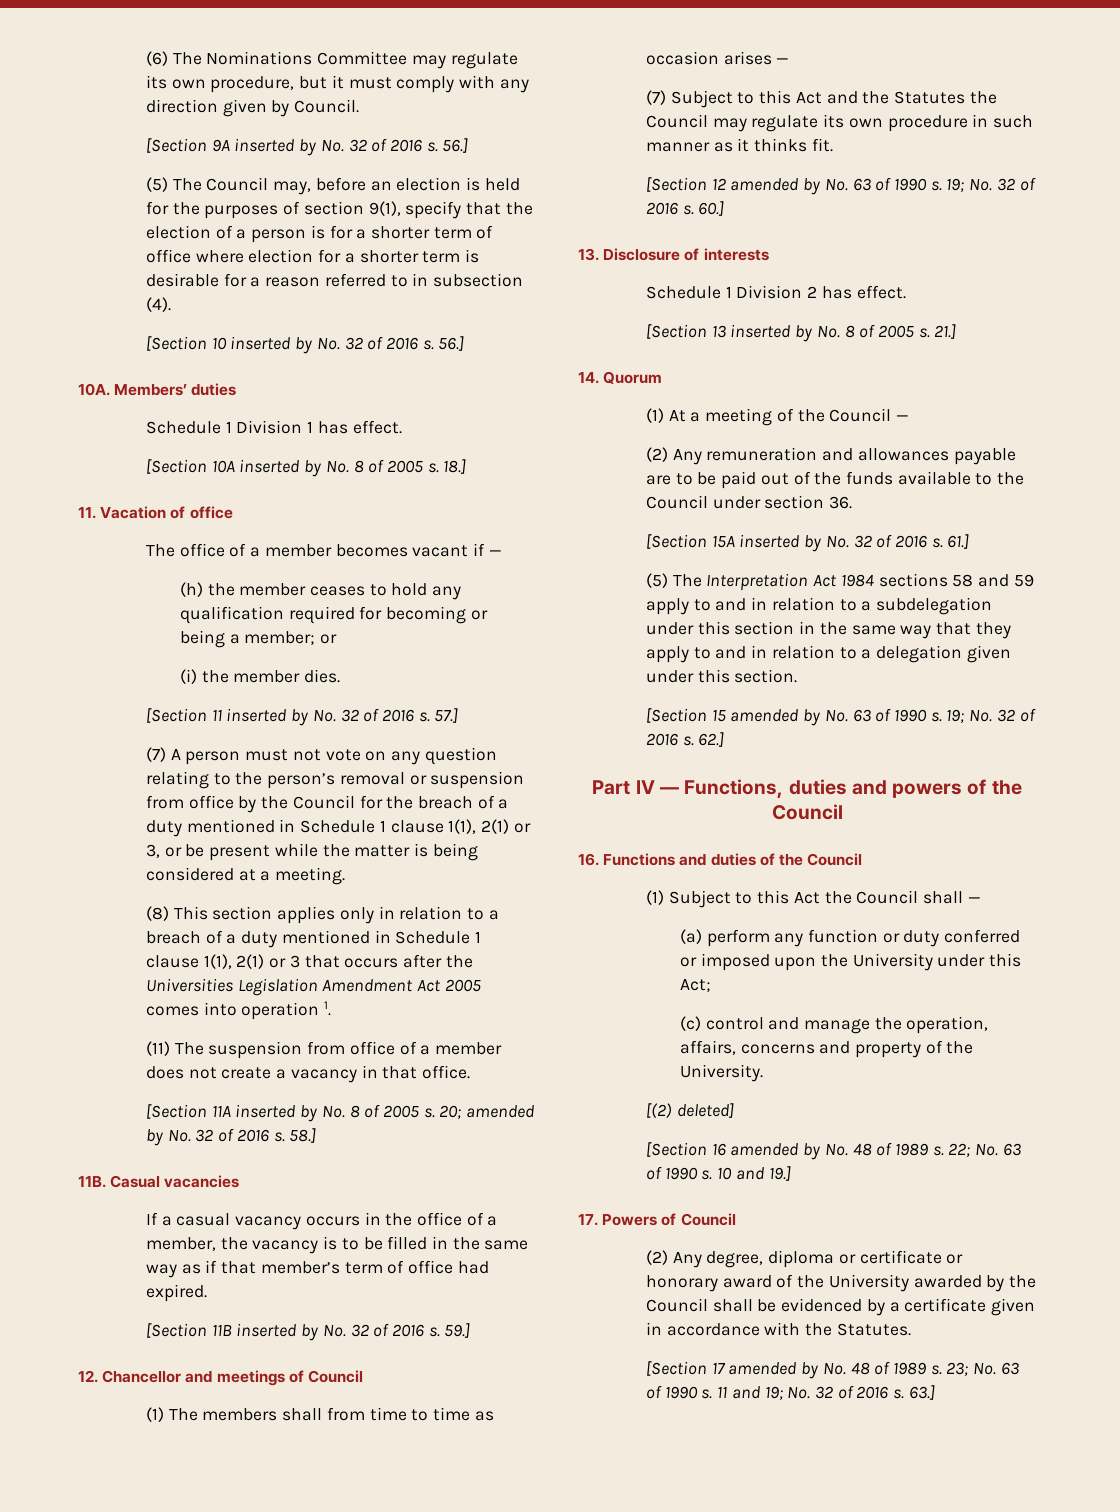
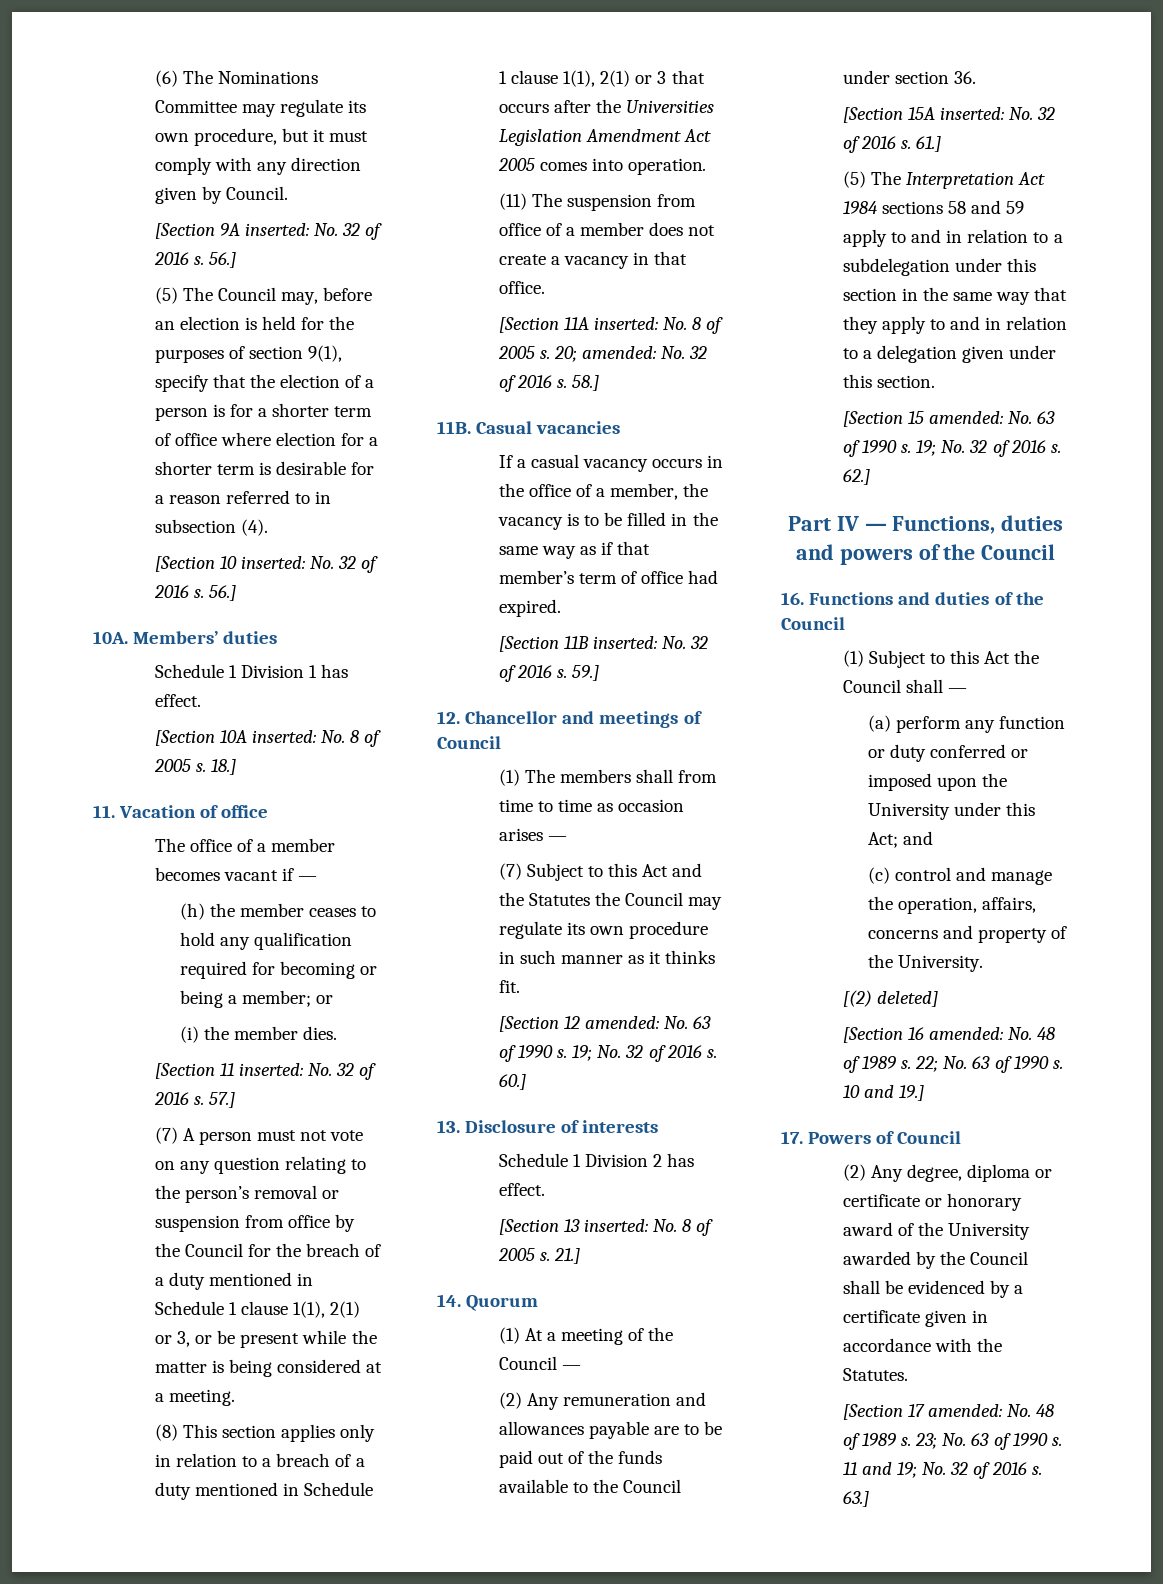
[234,138,317,156] inserted by -> [245,223,310,236] inserted:
[230,336,313,354] inserted by -> [241,556,306,569] inserted:
[239,459,322,477] inserted by -> [252,730,317,743] inserted:
[226,708,309,726] inserted by -> [239,1063,304,1076] inserted:
[241,1001,332,1020] operation 1. -> [628,158,707,175] operation.
[235,1104,318,1122] inserted by -> [594,317,659,330] inserted:
[466,1105,535,1118] [145,1129,163,1146] amended by -> [582,346,657,359] amended:
[236,1323,319,1341] inserted by -> [593,636,658,649] inserted:
[730,178,821,195] amended by -> [585,1016,660,1029] amended:
[730,324,813,342] inserted by -> [584,1219,649,1232] inserted:
[739,534,822,552] inserted by -> [940,107,1005,120] inserted:
[730,709,821,726] amended by -> [929,411,1004,424] amended:
(711, 985) none -> [902,831,933,845] and
[730,1143,821,1160] amended by -> [929,1027,1004,1040] amended:
[728,1362,819,1379] amended by -> [928,1404,1003,1417] amended:

